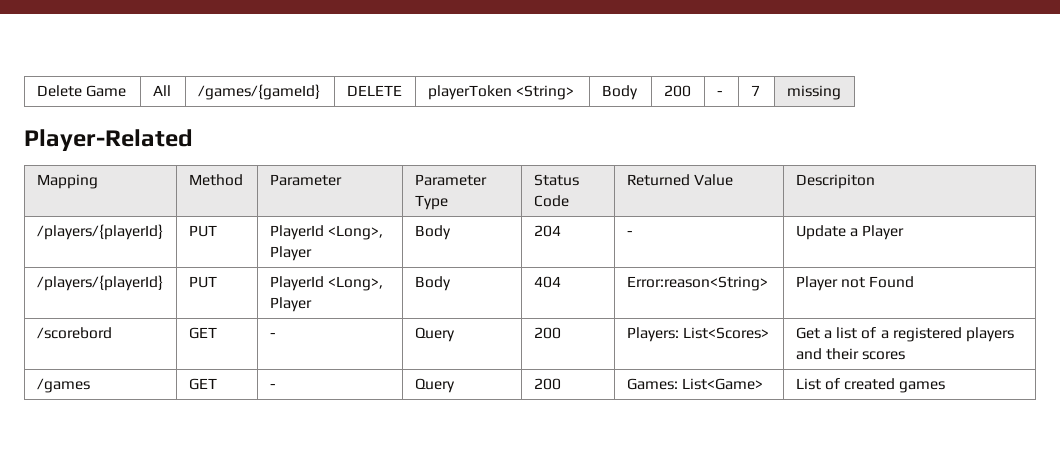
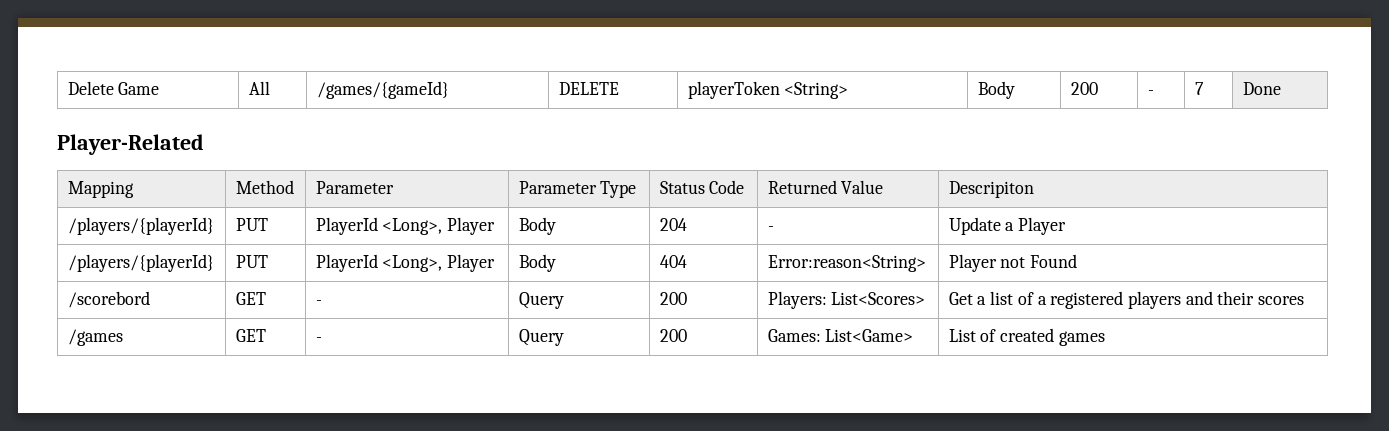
[786,85,841,100] missing -> [1242,82,1281,95] Done

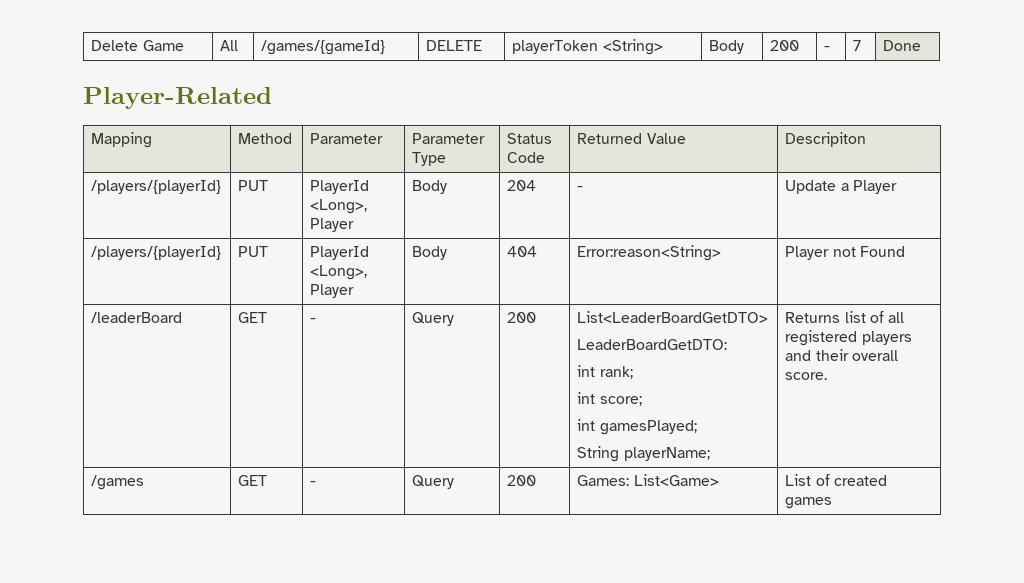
[67,291,150,308] [235,292,266,305] [315,300,322,305] [518,292,564,309] [659,292,687,305] [767,291,926,309] [948,292,987,305] /scorebord | GET | - | Query | 200 | Players: List<Scores> | Get a -> [91,312,183,323] [238,312,268,323] [310,318,317,323] [412,312,455,326] [507,312,537,323] [577,311,769,323] [577,339,728,350] [577,365,633,379] [577,392,642,406] [577,419,697,435] [577,446,710,462] [785,312,841,323] /leaderBoard | GET | - | Query | 200 | List<LeaderBoardGetDTO> // LeaderBoardGetDTO: // int rank; // int score; // int gamesPlayed; // String playerName; | Returns
[1037,296,1047,305] a -> [888,312,905,323] all
[1258,296,1305,305] scores -> [851,350,898,361] [785,372,828,380] overall score.

